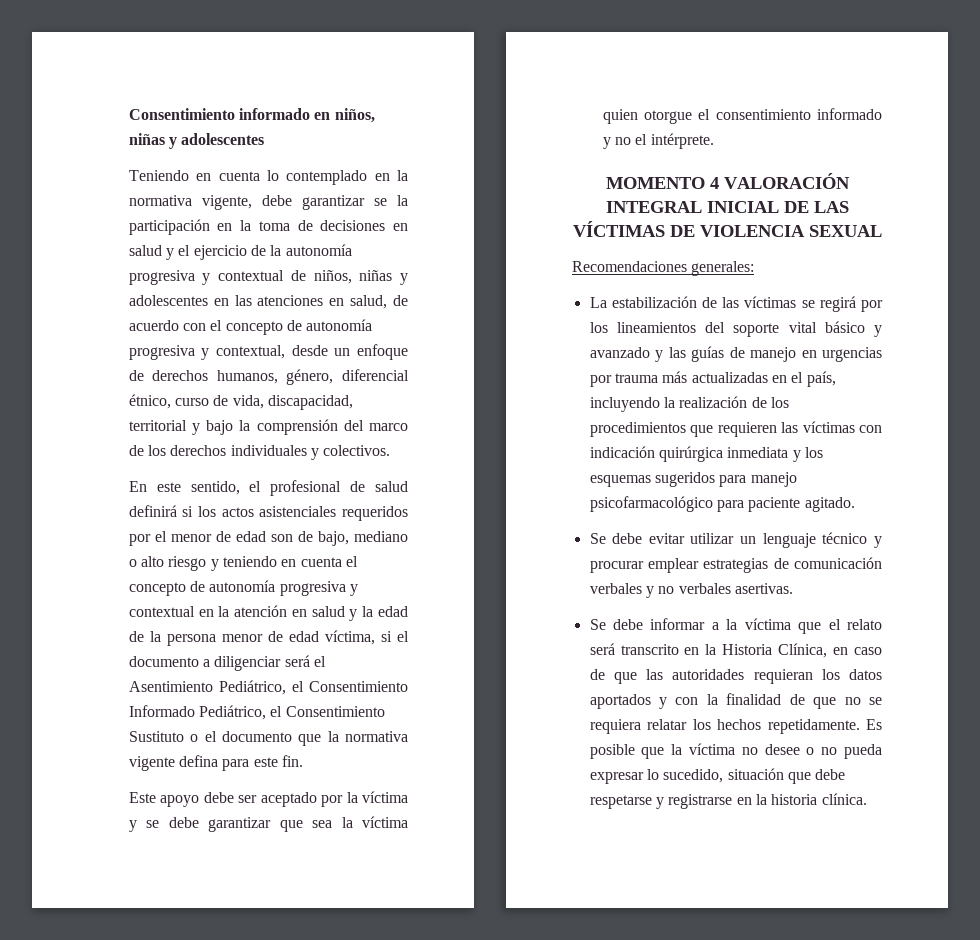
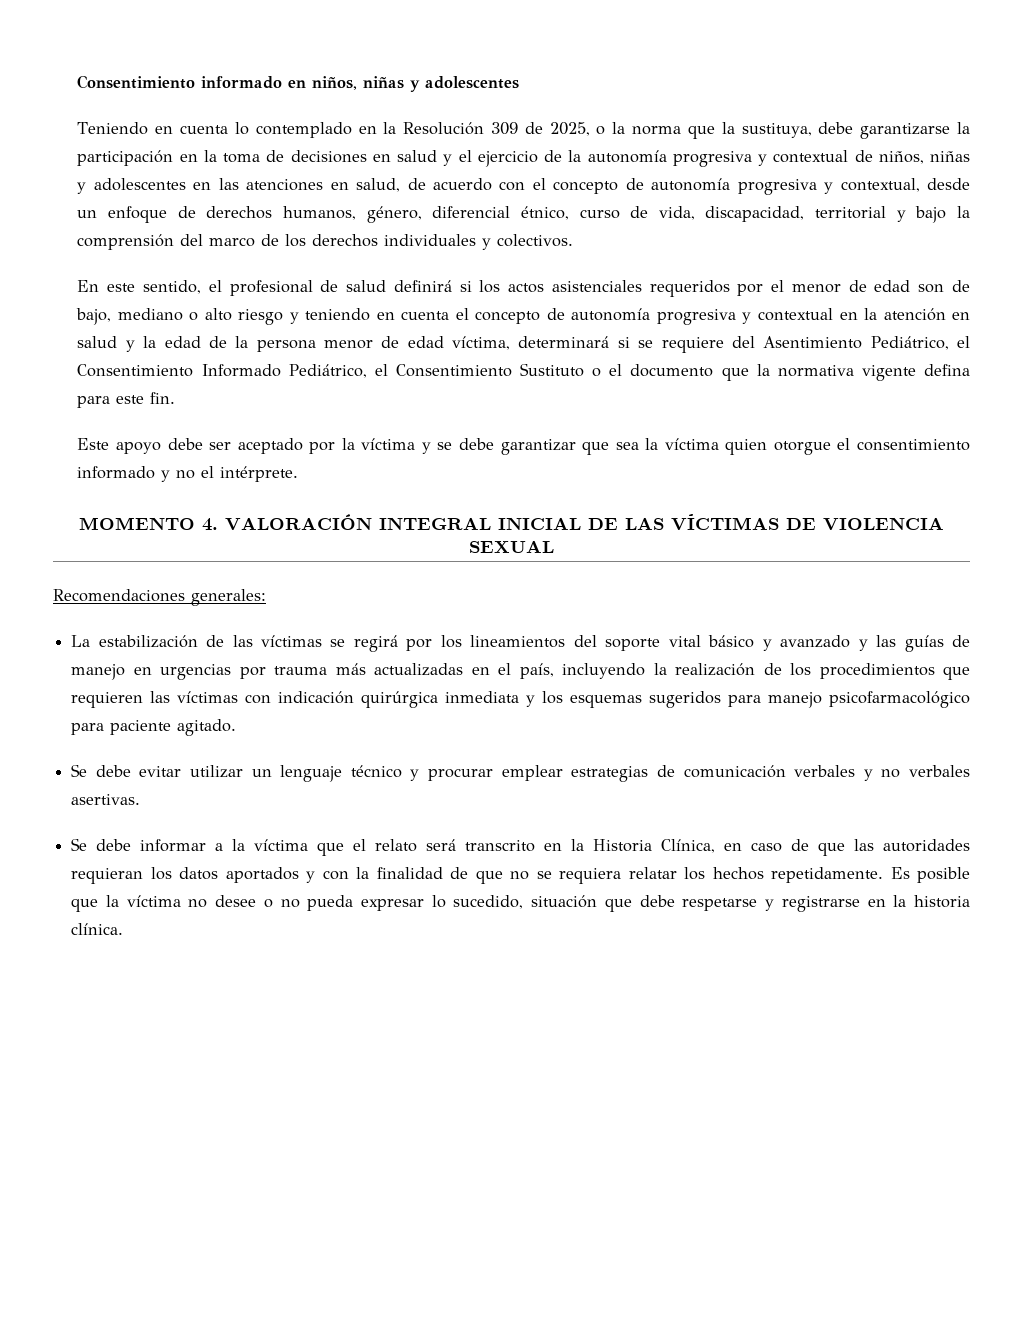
[128,195,387,210] normativa vigente, debe garantizar se -> [403,122,951,139] Resolución 309 de 2025, o la norma que la sustituya, debe garantizarse
[380,631,409,642] [128,655,327,671] si el documento a diligenciar será el -> [518,336,755,353] determinará si se requiere del
[709,177,719,189] 4 -> [202,518,218,531] 4.

